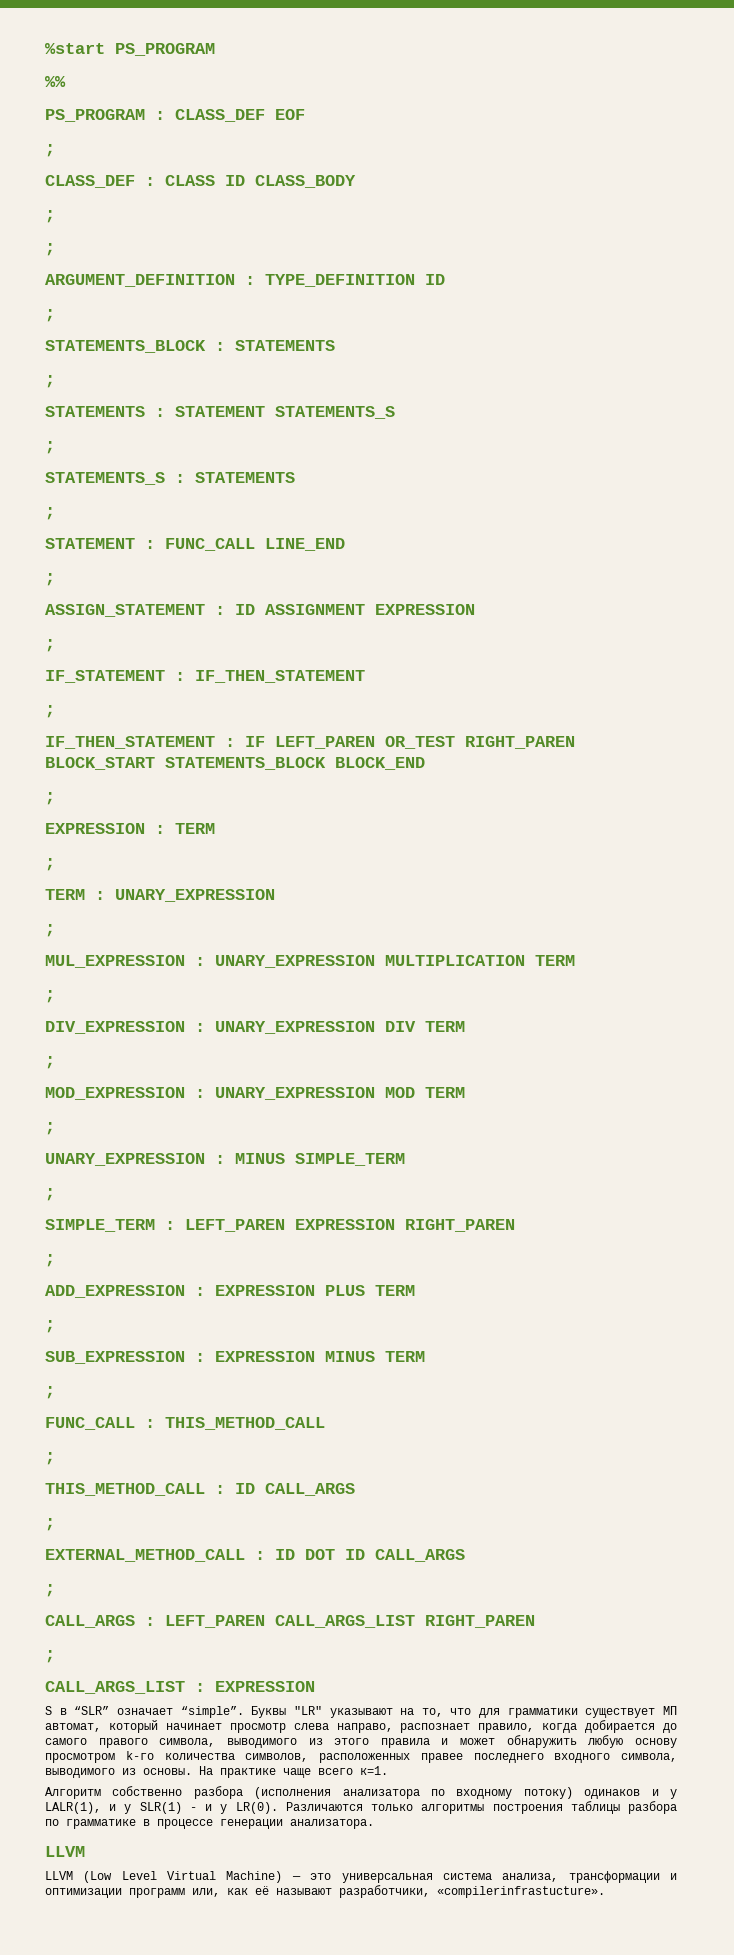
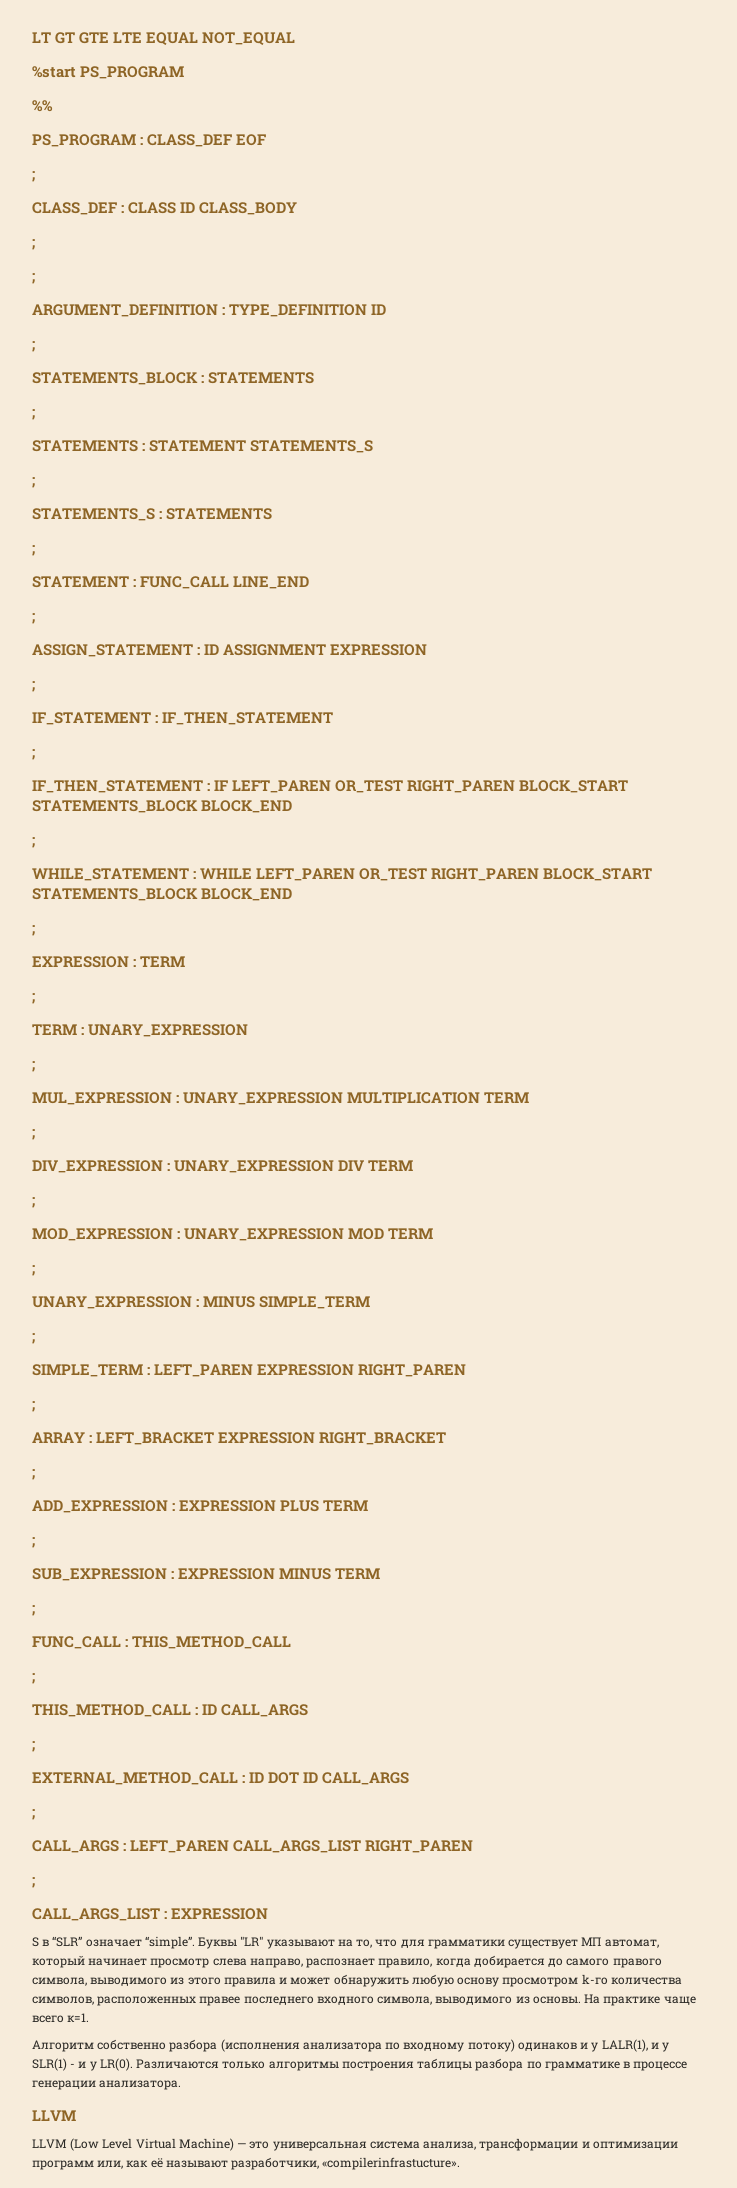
(45, 48) none -> [32,32,296,46] LT GT GTE LTE EQUAL NOT_EQUAL //
(55, 798) none -> [32,868,653,881] [32,888,293,901] [32,925,35,936] // WHILE_STATEMENT : WHILE LEFT_PAREN OR_TEST RIGHT_PAREN BLOCK_START STATEMENTS_BLOCK BLOCK_END // ;
(55, 1260) none -> [32,1432,447,1445] [32,1469,35,1480] // ARRAY : LEFT_BRACKET EXPRESSION RIGHT_BRACKET // ;

